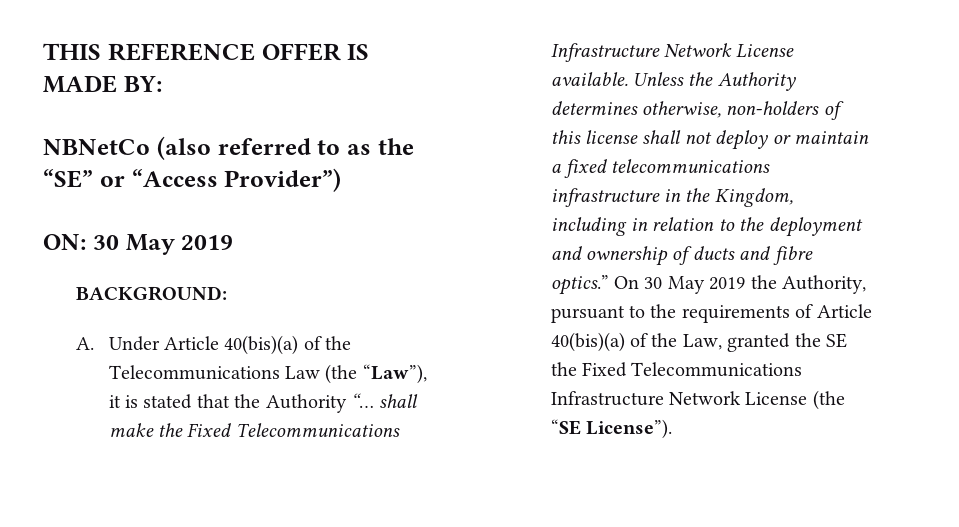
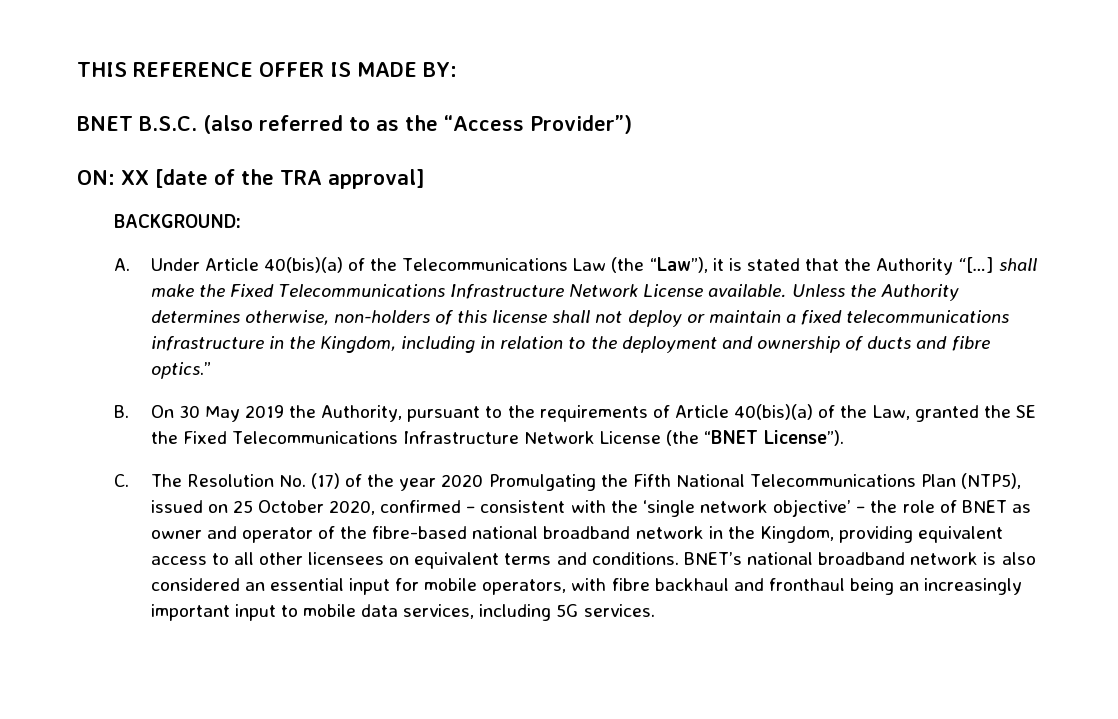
[43,139,150,155] NBNetCo -> [77,116,197,131] BNET B.S.C.
[43,169,125,188] “SE” or -> (438, 123) none
[92,234,234,255] 30 May 2019 -> [121,169,425,189] XX [date of the TRA approval]
[351,393,375,408] “… -> [958,257,994,273] “[…]
(609, 285) none -> [113,405,129,418] // B.
[550,419,581,435] “SE -> [704,430,759,444] “BNET
(673, 429) none -> [113,473,1022,491] [150,499,1031,517] [150,526,1004,543] [150,552,1036,569] [150,578,1023,595] [150,604,655,621] // C. The Resolution No. (17) of the year 2020 Promulgating the Fifth National Telecommunications Plan (NTP5), issued on 25 October 2020, confirmed − consistent with the ‘single network objective’ − the role of BNET as owner and operator of the fibre-based national broadband network in the Kingdom, providing equivalent access to all other licensees on equivalent terms and conditions. BNET’s national broadband network is also considered an essential input for mobile operators, with fibre backhaul and fronthaul being an increasingly important input to mobile data services, including 5G services.

